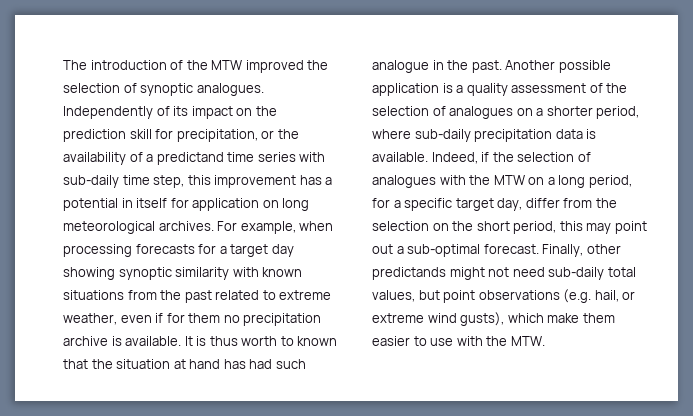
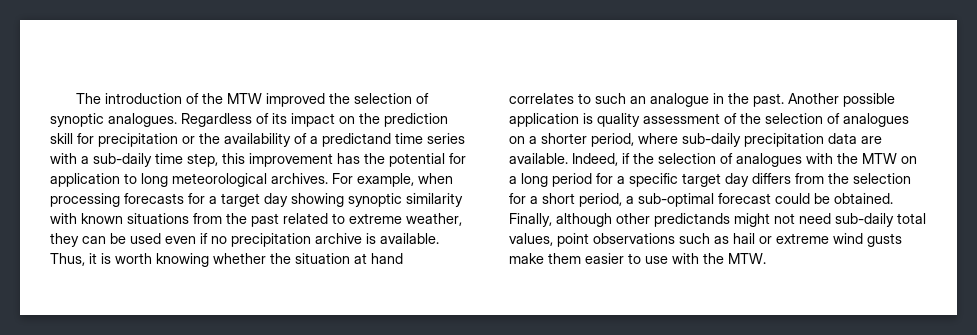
[63,106,153,119] Independently -> [181,113,252,127] Regardless
[176,129,258,142] precipitation, -> [98,133,178,147] precipitation
(326, 157) none -> [81,156,89,164] a
[325,177,333,185] [63,198,168,211] a potential in itself -> [364,153,445,167] the potential
[262,200,279,208] on -> [124,173,137,184] to
[120,313,221,323] even if for them -> [50,233,208,247] they can be used even if
[184,336,338,346] [63,359,306,369] It is thus worth to known that the situation at hand has had such -> [50,253,403,267] [509,93,646,104] Thus, it is worth knowing whether the situation at hand correlates to such an
[456,85,464,93] a -> (593, 118) none
[586,129,597,139] is -> [861,136,882,144] are
[588,175,632,188] period, -> [552,173,592,187] period
[497,198,560,211] day, differ -> [725,173,791,187] day differs
[432,221,647,234] [372,244,584,257] on the short period, this may point out a sub-optimal forecast. Finally, -> [509,193,893,207] [509,213,612,227] for a short period, a sub-optimal forecast could be obtained. Finally, although
[418,290,440,300] but -> (553, 239) none
[563,289,619,303] (e.g. hail, -> [679,233,755,244] such as hail
[460,312,544,326] gusts), which -> [867,233,902,247] gusts

